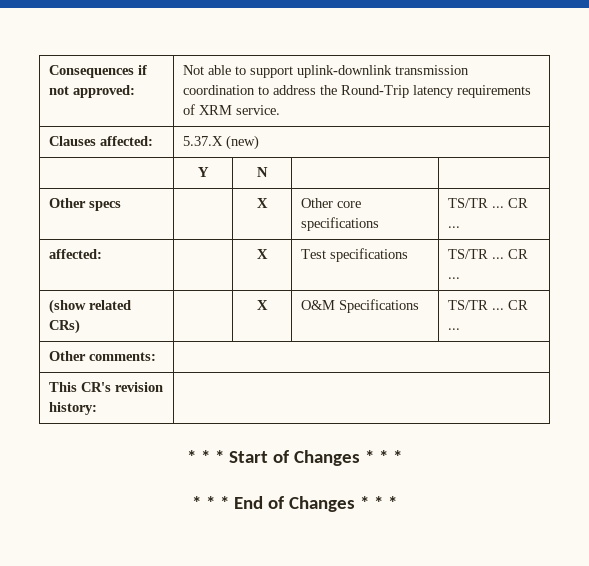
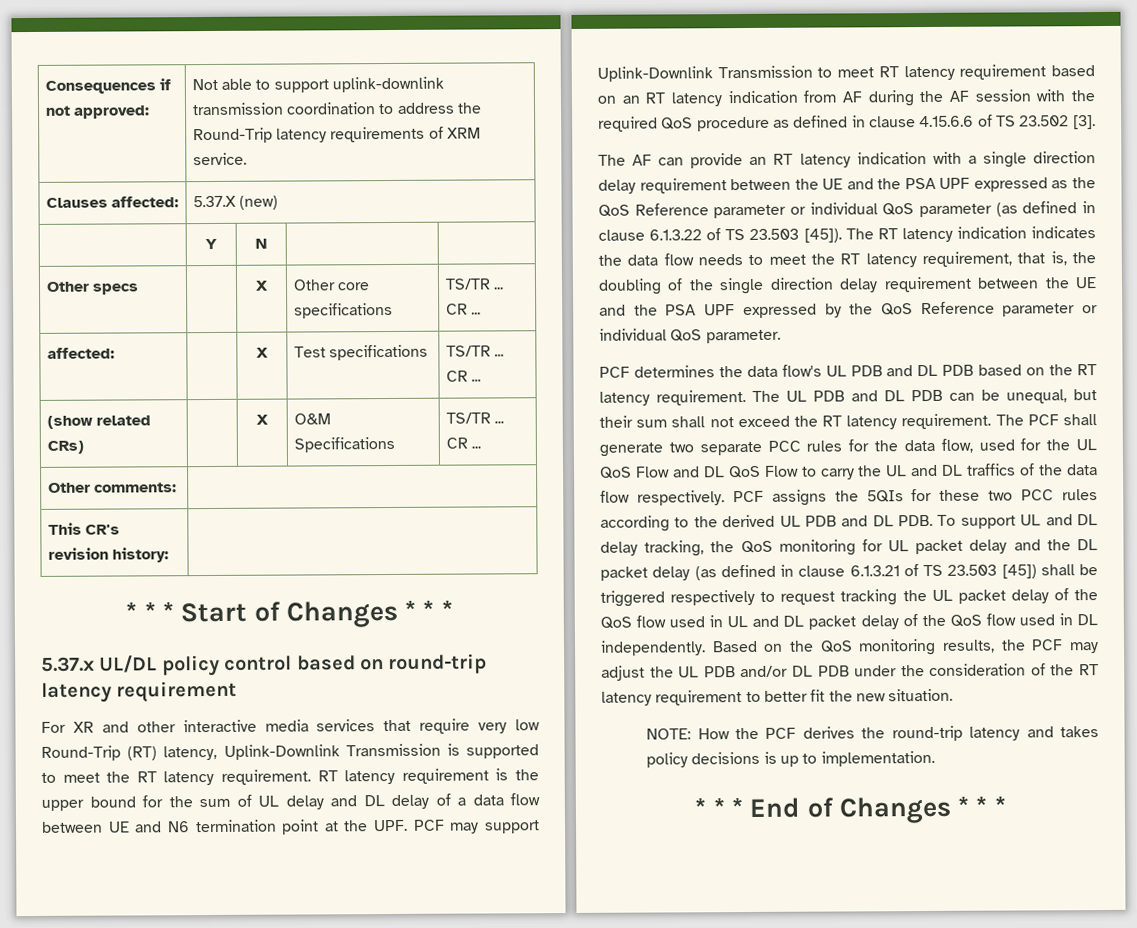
(402, 456) none -> [41,653,488,677] [41,680,238,703] [41,718,540,734] [41,743,539,761] [41,768,540,786] [41,793,540,811] [41,819,540,835] [597,64,1095,82] [597,89,1095,107] [598,114,1096,132] [598,151,1096,169] [598,177,1096,194] [598,201,1096,219] [598,226,1096,243] [598,251,1096,268] [598,276,1097,295] [599,301,1098,319] [599,328,781,344] [599,364,1097,378] [599,389,1097,406] [599,413,1097,430] [599,438,1097,457] [600,463,1098,480] [600,488,1098,506] [600,514,1098,532] [600,539,1098,557] [600,564,1098,581] [600,588,1098,607] [600,613,1098,630] [600,638,1099,656] [601,663,1099,681] [601,688,954,706] [646,725,1099,742] [646,750,935,768] // 5.37.x UL/DL policy control based on round-trip latency requirement // For XR and other interactive media services that require very low Round-Trip (RT) latency, Uplink-Downlink Transmission is supported to meet the RT latency requirement. RT latency requirement is the upper bound for the sum of UL delay and DL delay of a data flow between UE and N6 termination point at the UPF. PCF may support Uplink-Downlink Transmission to meet RT latency requirement based on an RT latency indication from AF during the AF session with the required QoS procedure as defined in clause 4.15.6.6 of TS 23.502 [3]. // The AF can provide an RT latency indication with a single direction delay requirement between the UE and the PSA UPF expressed as the QoS Reference parameter or individual QoS parameter (as defined in clause 6.1.3.22 of TS 23.503 [45]). The RT latency indication indicates the data flow needs to meet the RT latency requirement, that is, the doubling of the single direction delay requirement between the UE and the PSA UPF expressed by the QoS Reference parameter or individual QoS parameter. // PCF determines the data flow's UL PDB and DL PDB based on the RT latency requirement. The UL PDB and DL PDB can be unequal, but their sum shall not exceed the RT latency requirement. The PCF shall generate two separate PCC rules for the data flow, used for the UL QoS Flow and DL QoS Flow to carry the UL and DL traffics of the data flow respectively. PCF assigns the 5QIs for these two PCC rules according to the derived UL PDB and DL PDB. To support UL and DL delay tracking, the QoS monitoring for UL packet delay and the DL packet delay (as defined in clause 6.1.3.21 of TS 23.503 [45]) shall be triggered respectively to request tracking the UL packet delay of the QoS flow used in UL and DL packet delay of the QoS flow used in DL independently. Based on the QoS monitoring results, the PCF may adjust the UL PDB and/or DL PDB under the consideration of the RT latency requirement to better fit the new situation. // NOTE: How the PCF derives the round-trip latency and takes policy decisions is up to implementation.

